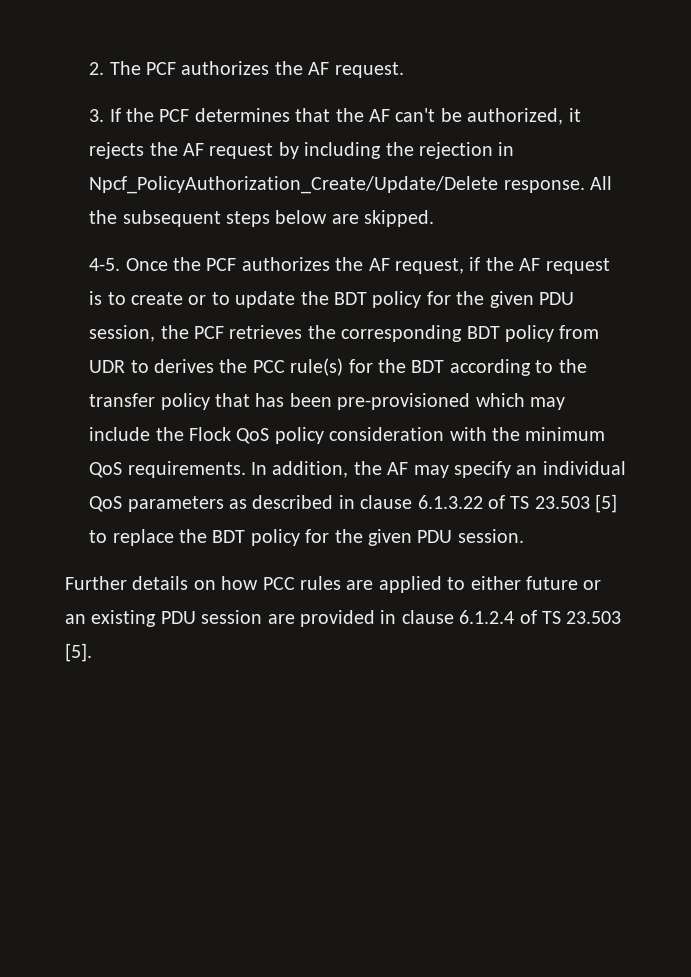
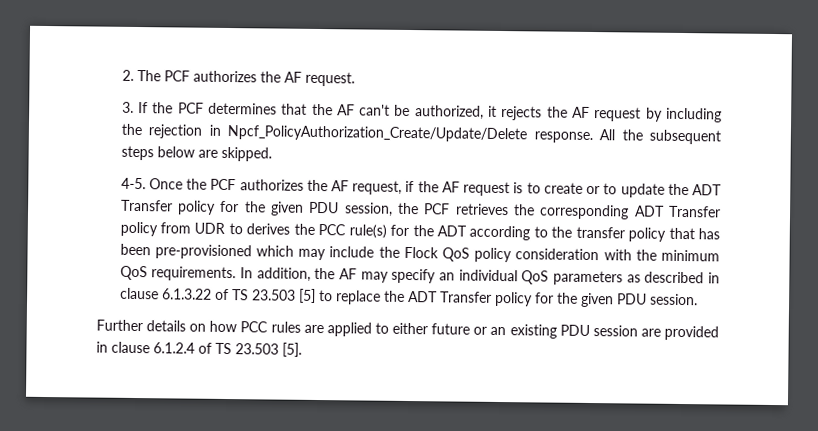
[334,292,368,305] BDT -> [692,184,723,196] [120,199,173,212] ADT Transfer
[466,326,500,339] BDT -> [634,205,722,218] ADT Transfer
[411,360,445,373] BDT -> [436,225,467,237] ADT
[212,530,246,543] BDT -> [407,290,492,303] ADT Transfer

